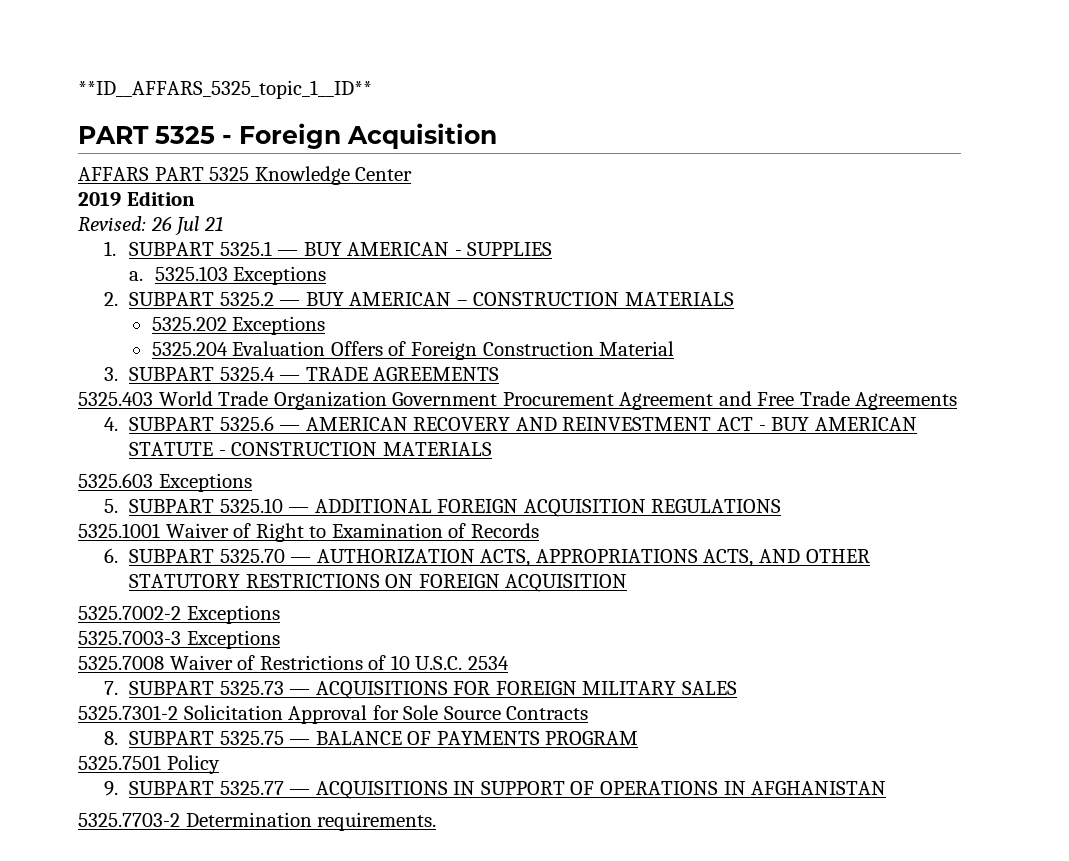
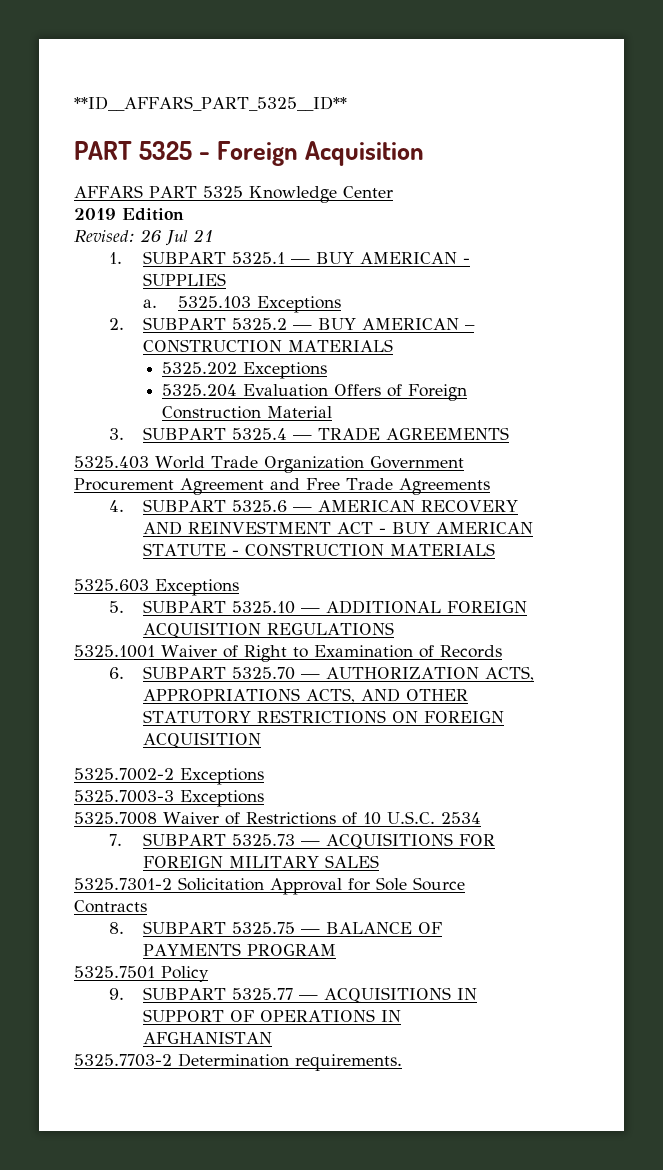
[78,80,372,99] **ID__AFFARS_5325_topic_1__ID** -> [74,96,347,111] **ID__AFFARS_PART_5325__ID**

